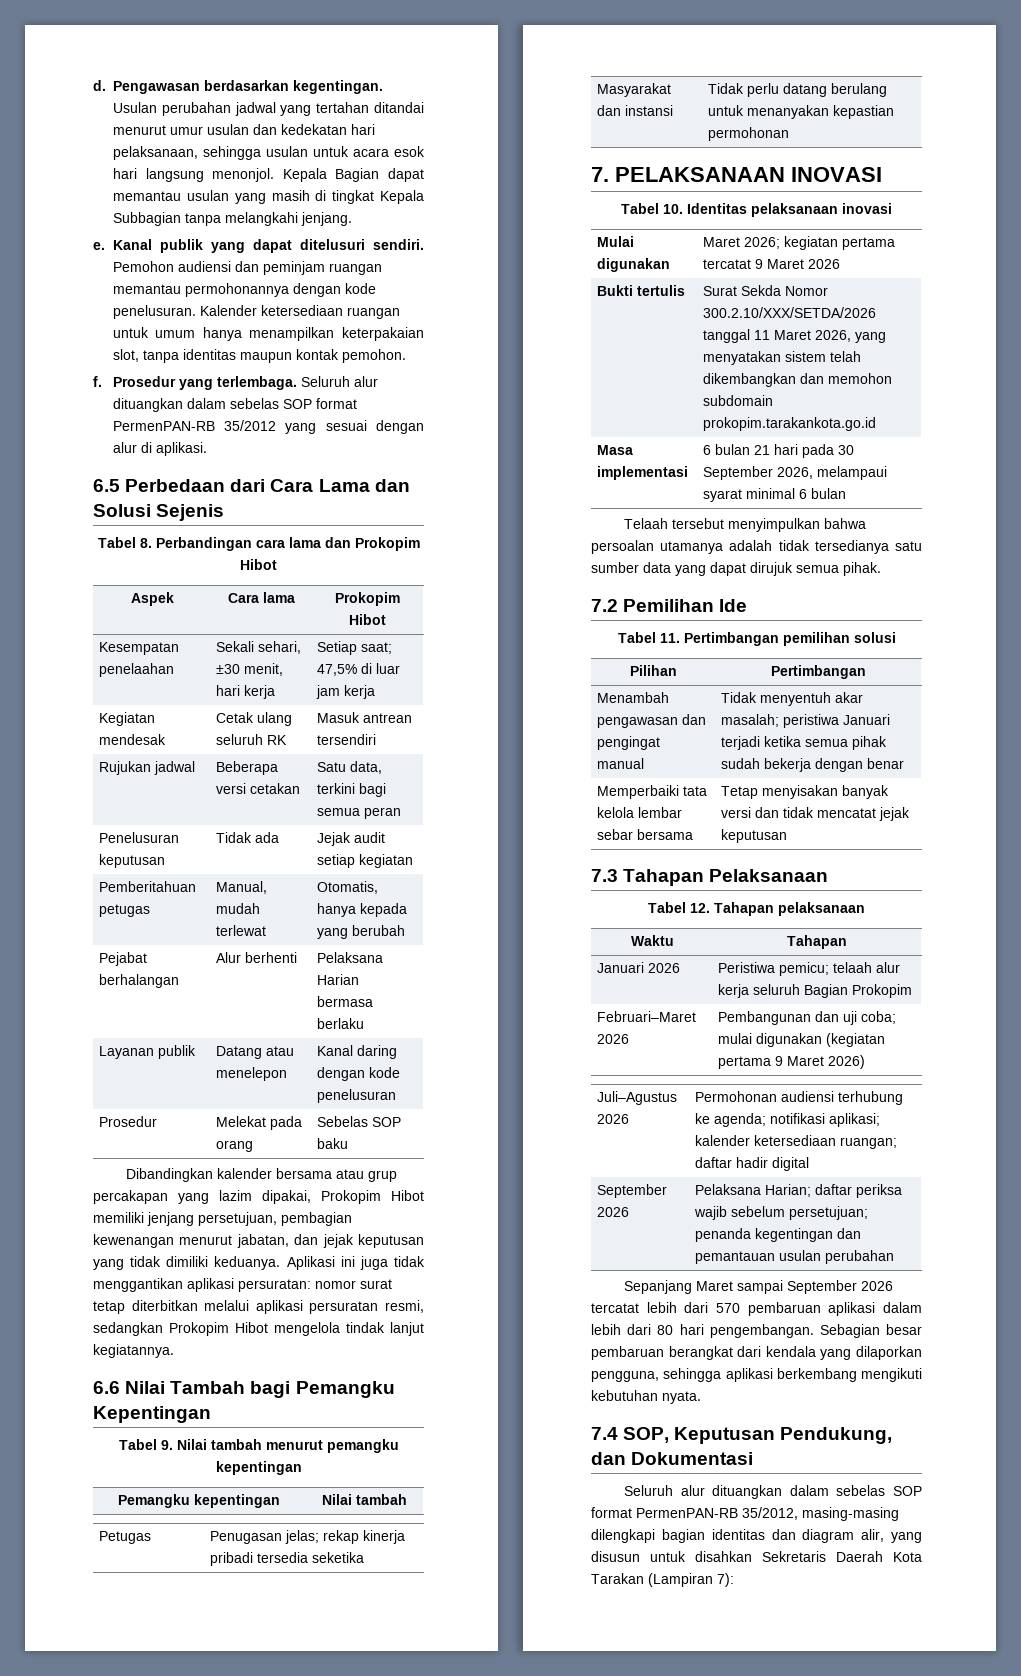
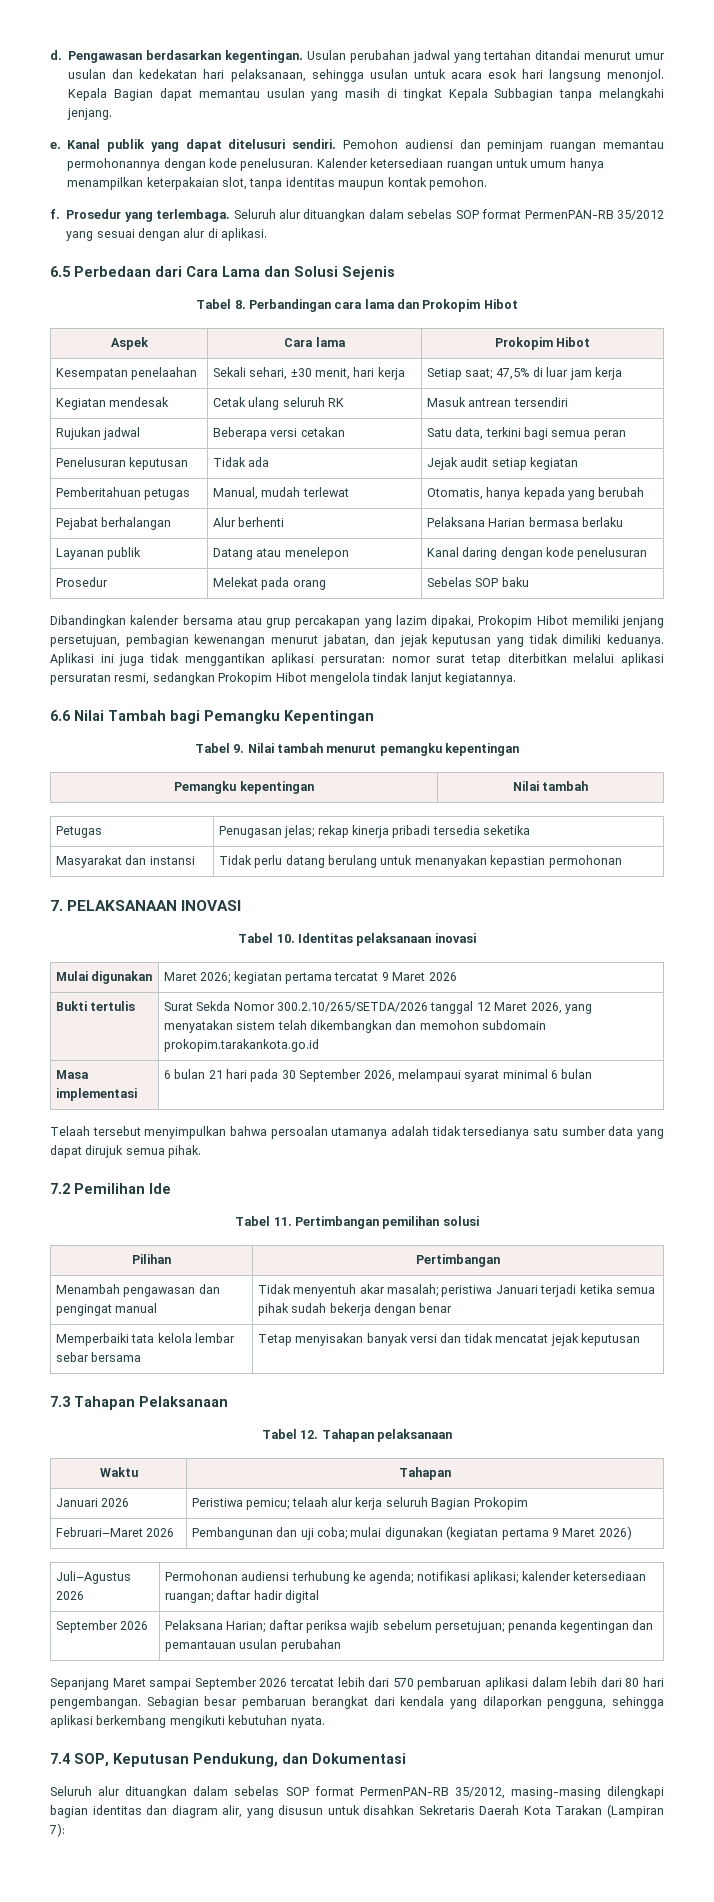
[703,307,877,318] [703,329,771,343] 300.2.10/XXX/SETDA/2026 tanggal 11 -> [277,1001,491,1014] 300.2.10/265/SETDA/2026 tanggal 12

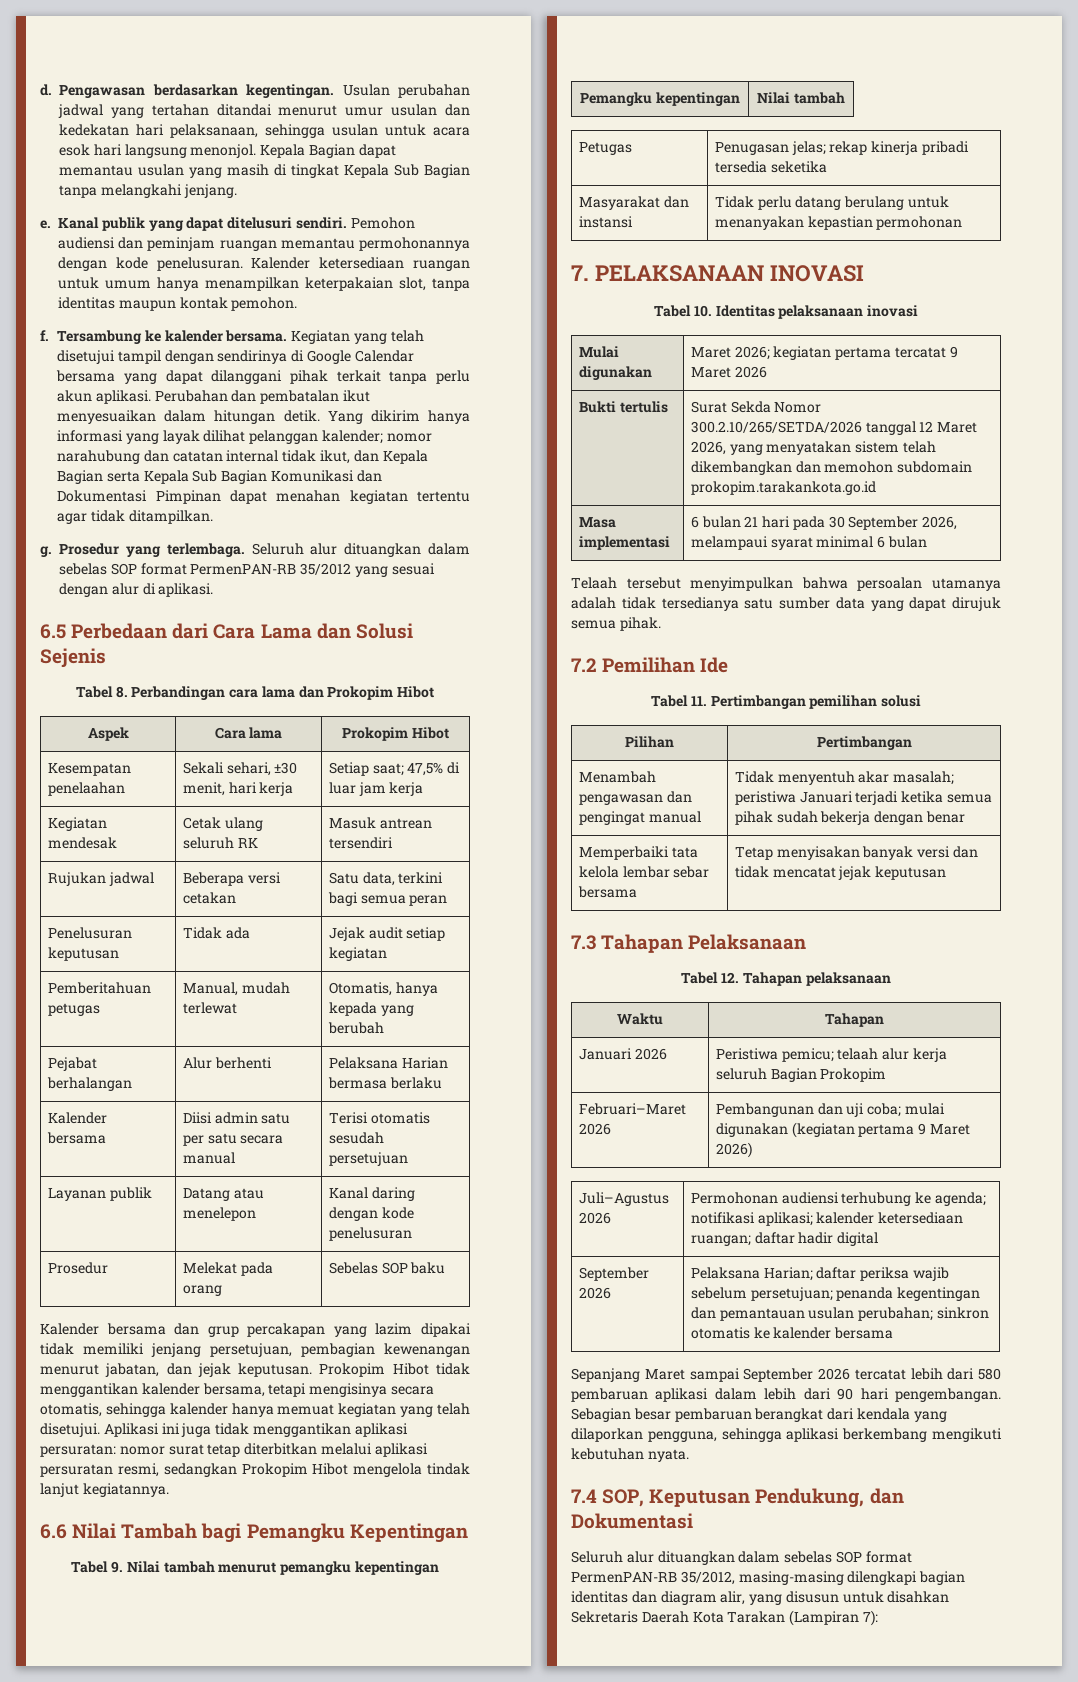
[494,88,554,101] Subbagian -> [394,164,470,178] Sub Bagian
(60, 214) none -> [57,330,424,344] [57,350,414,364] [56,370,470,384] [57,390,371,404] [57,410,470,424] [57,430,432,444] [57,450,428,464] [57,470,382,484] [57,490,470,504] [57,510,213,524] [40,546,52,557] Tersambung ke kalender bersama. Kegiatan yang telah disetujui tampil dengan sendirinya di Google Calendar bersama yang dapat dilanggani pihak terkait tanpa perlu akun aplikasi. Perubahan dan pembatalan ikut menyesuaikan dalam hitungan detik. Yang dikirim hanya informasi yang layak dilihat pelanggan kalender; nomor narahubung dan catatan internal tidak ikut, dan Kepala Bagian serta Kepala Sub Bagian Komunikasi dan Dokumentasi Pimpinan dapat menahan kegiatan tertentu agar tidak ditampilkan. // g.
(624, 522) none -> [47,1112,107,1124] [46,1132,106,1144] [182,1112,291,1124] [182,1133,284,1146] [182,1152,235,1164] [328,1112,430,1124] [328,1132,384,1144] [328,1152,408,1166] // Kalender bersama | Diisi admin satu per satu secara manual | Terisi otomatis sesudah persetujuan
[50,615,262,628] Dibandingkan kalender bersama atau -> [40,1323,200,1335] Kalender bersama dan
[431,615,568,628] dipakai, Prokopim Hibot -> [420,1323,471,1337] [40,1343,74,1355] dipakai tidak
[432,634,664,647] keputusan yang tidak dimiliki keduanya. -> [238,1363,470,1377] [40,1383,434,1397] [40,1403,470,1417] [40,1423,100,1437] keputusan. Prokopim Hibot tidak menggantikan kalender bersama, tetapi mengisinya secara otomatis, sehingga kalender hanya memuat kegiatan yang telah disetujui.
[280,1639,341,1652] perubahan -> [858,1307,989,1321] [690,1327,894,1339] perubahan; sinkron otomatis ke kalender bersama
[392,1678,414,1687] 570 -> [978,1368,1001,1380] 580
[625,1678,640,1687] 80 -> [837,1388,854,1400] 90

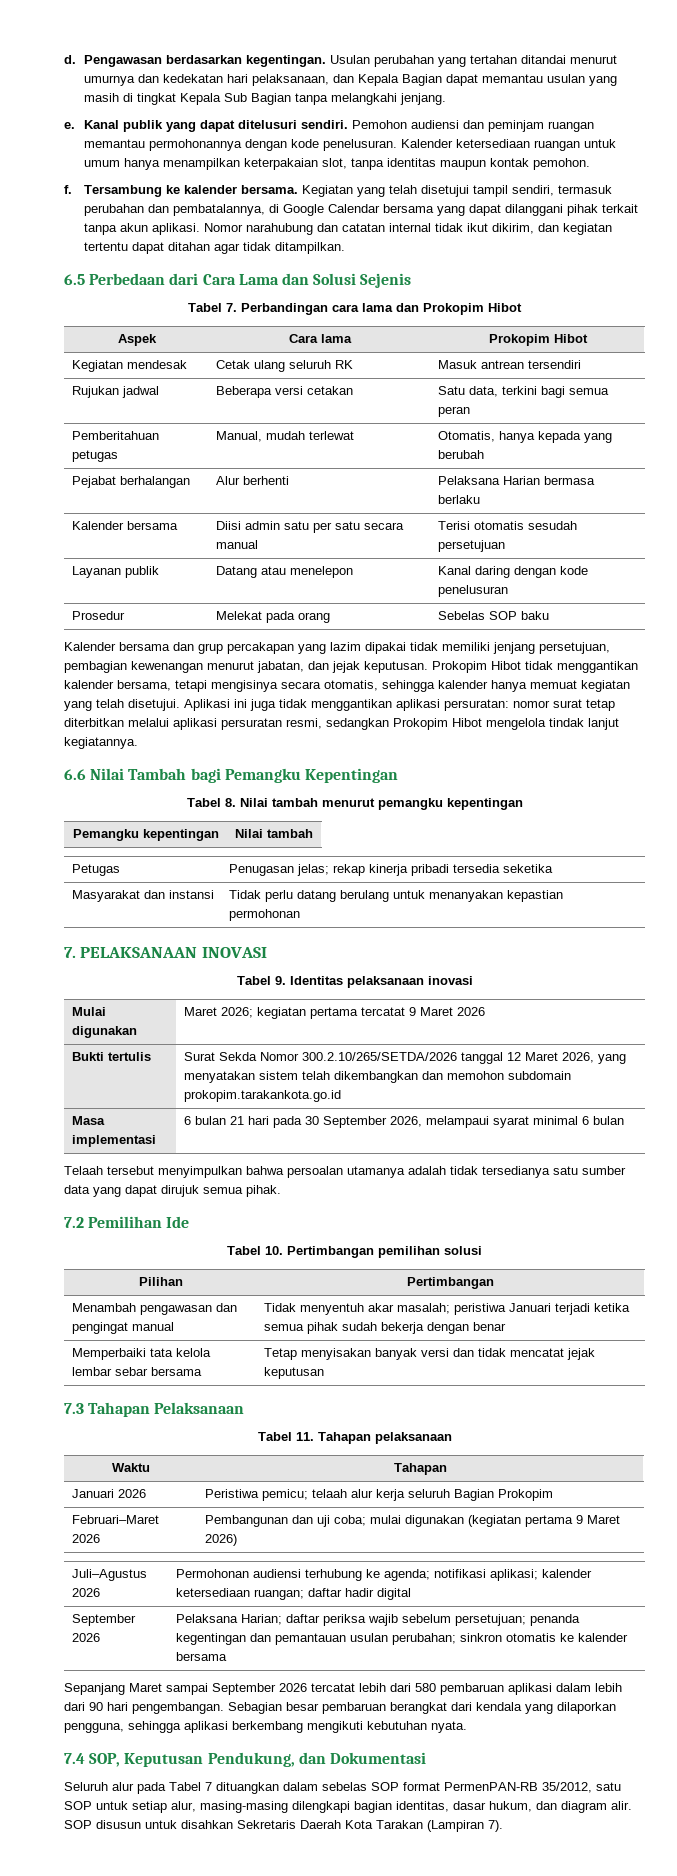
[58,104,103,118] jadwal -> (435, 61) none
[345,104,438,116] umur usulan -> [84,75,136,86] umurnya
[265,124,470,138] [59,144,257,158] sehingga usulan untuk acara esok hari langsung menonjol. -> [333,74,355,83] dan
[164,350,288,364] dengan sendirinya -> [512,185,613,196] [84,204,266,216] sendiri, termasuk perubahan dan pembatalannya,
[435,370,470,384] perlu -> (118, 229) none
[154,390,371,404] [57,410,470,424] [57,430,432,444] Perubahan dan pembatalan ikut menyesuaikan dalam hitungan detik. Yang dikirim hanya informasi yang layak dilihat pelanggan kalender; nomor -> [204,223,244,232] Nomor
[320,450,428,464] [57,470,382,484] [57,490,470,504] [57,510,213,524] [40,543,470,557] [59,563,435,577] [59,583,214,597] ikut, dan Kepala Bagian serta Kepala Sub Bagian Komunikasi dan Dokumentasi Pimpinan dapat menahan kegiatan tertentu agar tidak ditampilkan. // g. Prosedur yang terlembaga. Seluruh alur dituangkan dalam sebelas SOP format PermenPAN-RB 35/2012 yang sesuai dengan alur di aplikasi. -> [467,223,613,235] [84,242,346,254] ikut dikirim, dan kegiatan tertentu dapat ditahan agar tidak ditampilkan.
[115,686,128,698] 8. -> [226,303,237,312] 7.
[47,763,131,776] [47,782,125,796] [182,762,298,776] [182,782,294,796] [328,762,461,776] [328,782,424,796] // Kesempatan penelaahan | Sekali sehari, ±30 menit, hari kerja | Setiap saat; 47,5% di luar jam kerja -> (588, 338) none
[47,927,132,939] [47,947,119,961] [182,927,250,939] [328,927,446,941] [328,947,387,961] // Penelusuran keputusan | Tidak ada | Jejak audit setiap kegiatan -> (470, 411) none
[110,1561,123,1573] 9. -> [224,798,236,807] 8.
[693,305,712,317] 10. -> [274,976,286,985] 9.
[690,696,707,706] 11. -> [265,1246,283,1255] 10.
[721,972,740,983] 12. -> [295,1432,314,1441] 11.
(654, 1557) none -> [137,1782,212,1794] pada Tabel 7
[738,1571,966,1585] [571,1591,783,1605] masing-masing dilengkapi bagian identitas dan diagram alir, yang -> [596,1782,621,1791] [64,1801,632,1813] [64,1820,92,1829] satu SOP untuk setiap alur, masing-masing dilengkapi bagian identitas, dasar hukum, dan diagram alir. SOP
[862,1610,878,1626] 7): -> [488,1820,503,1832] 7).

